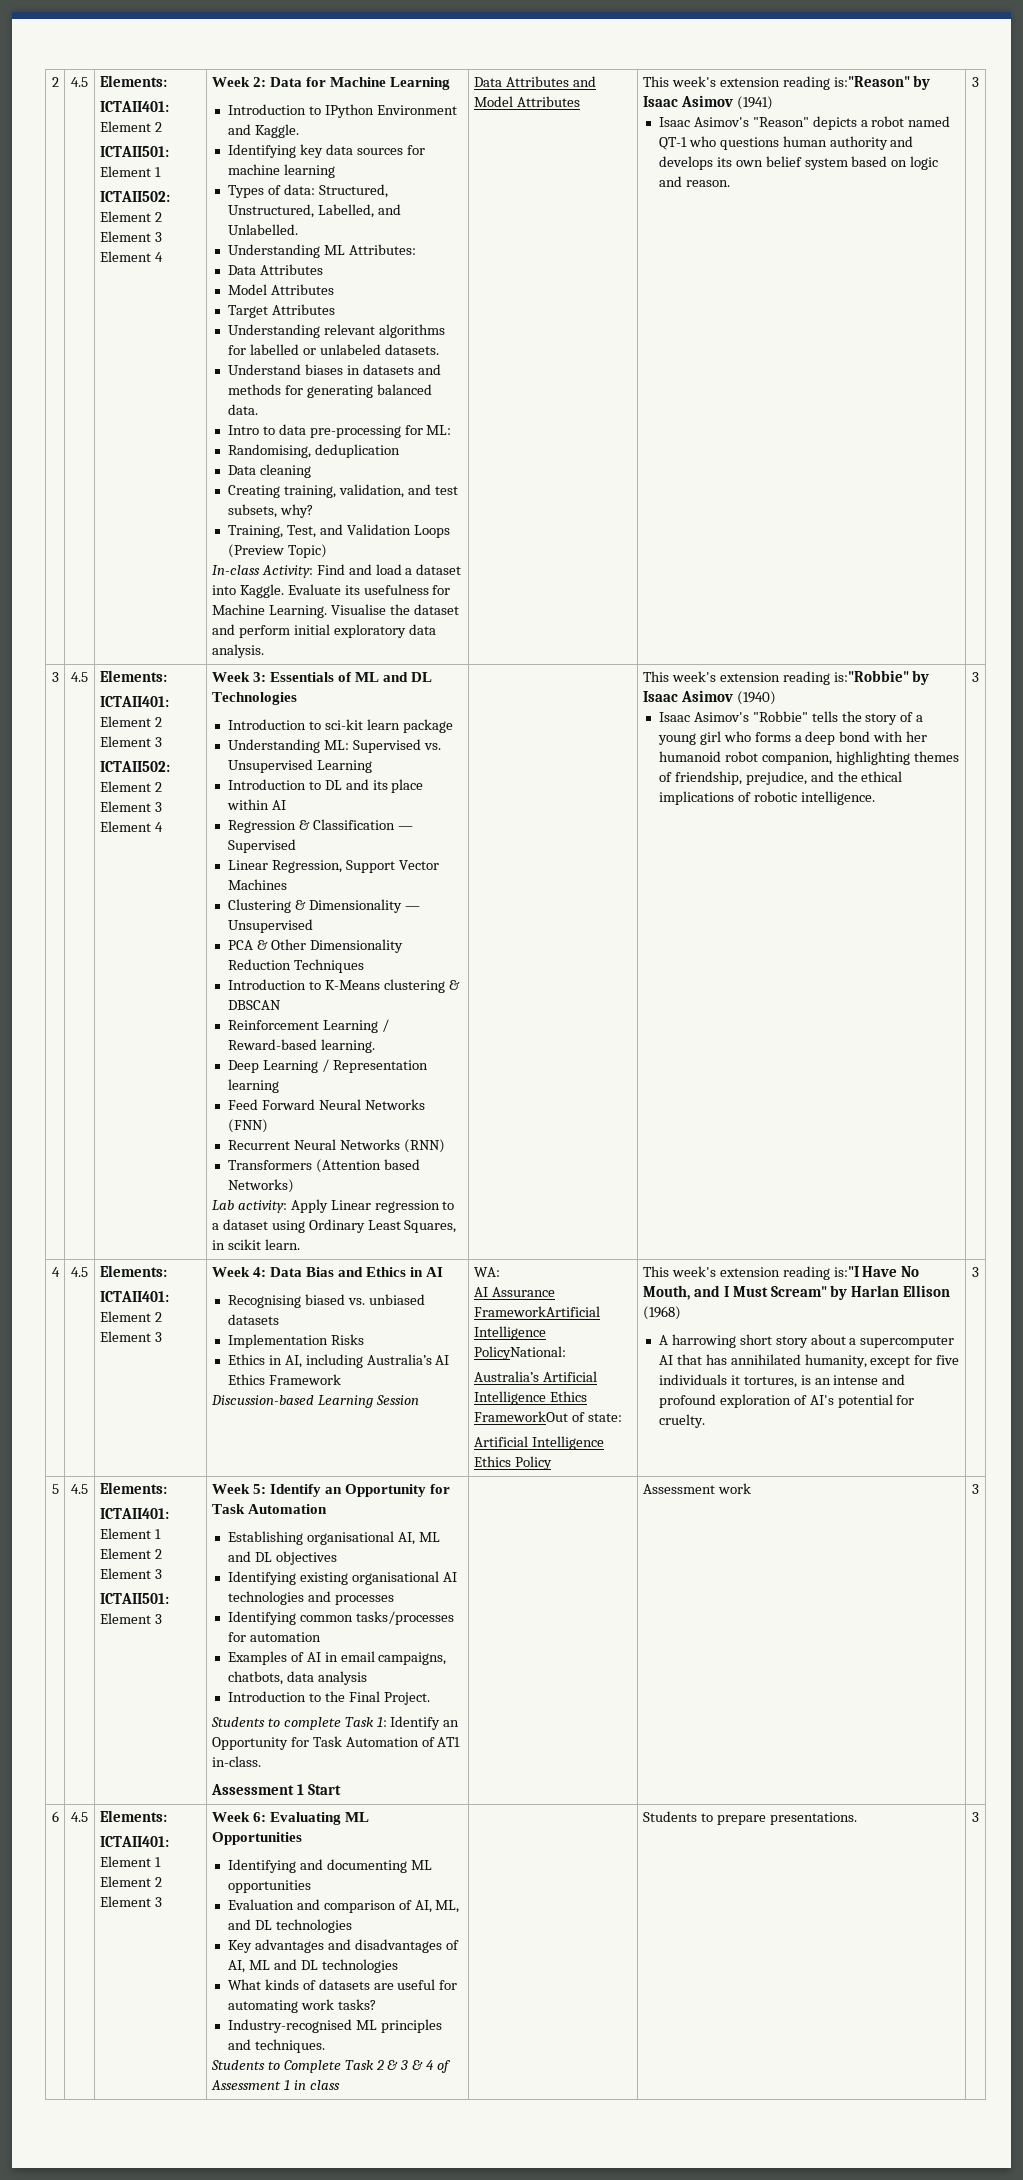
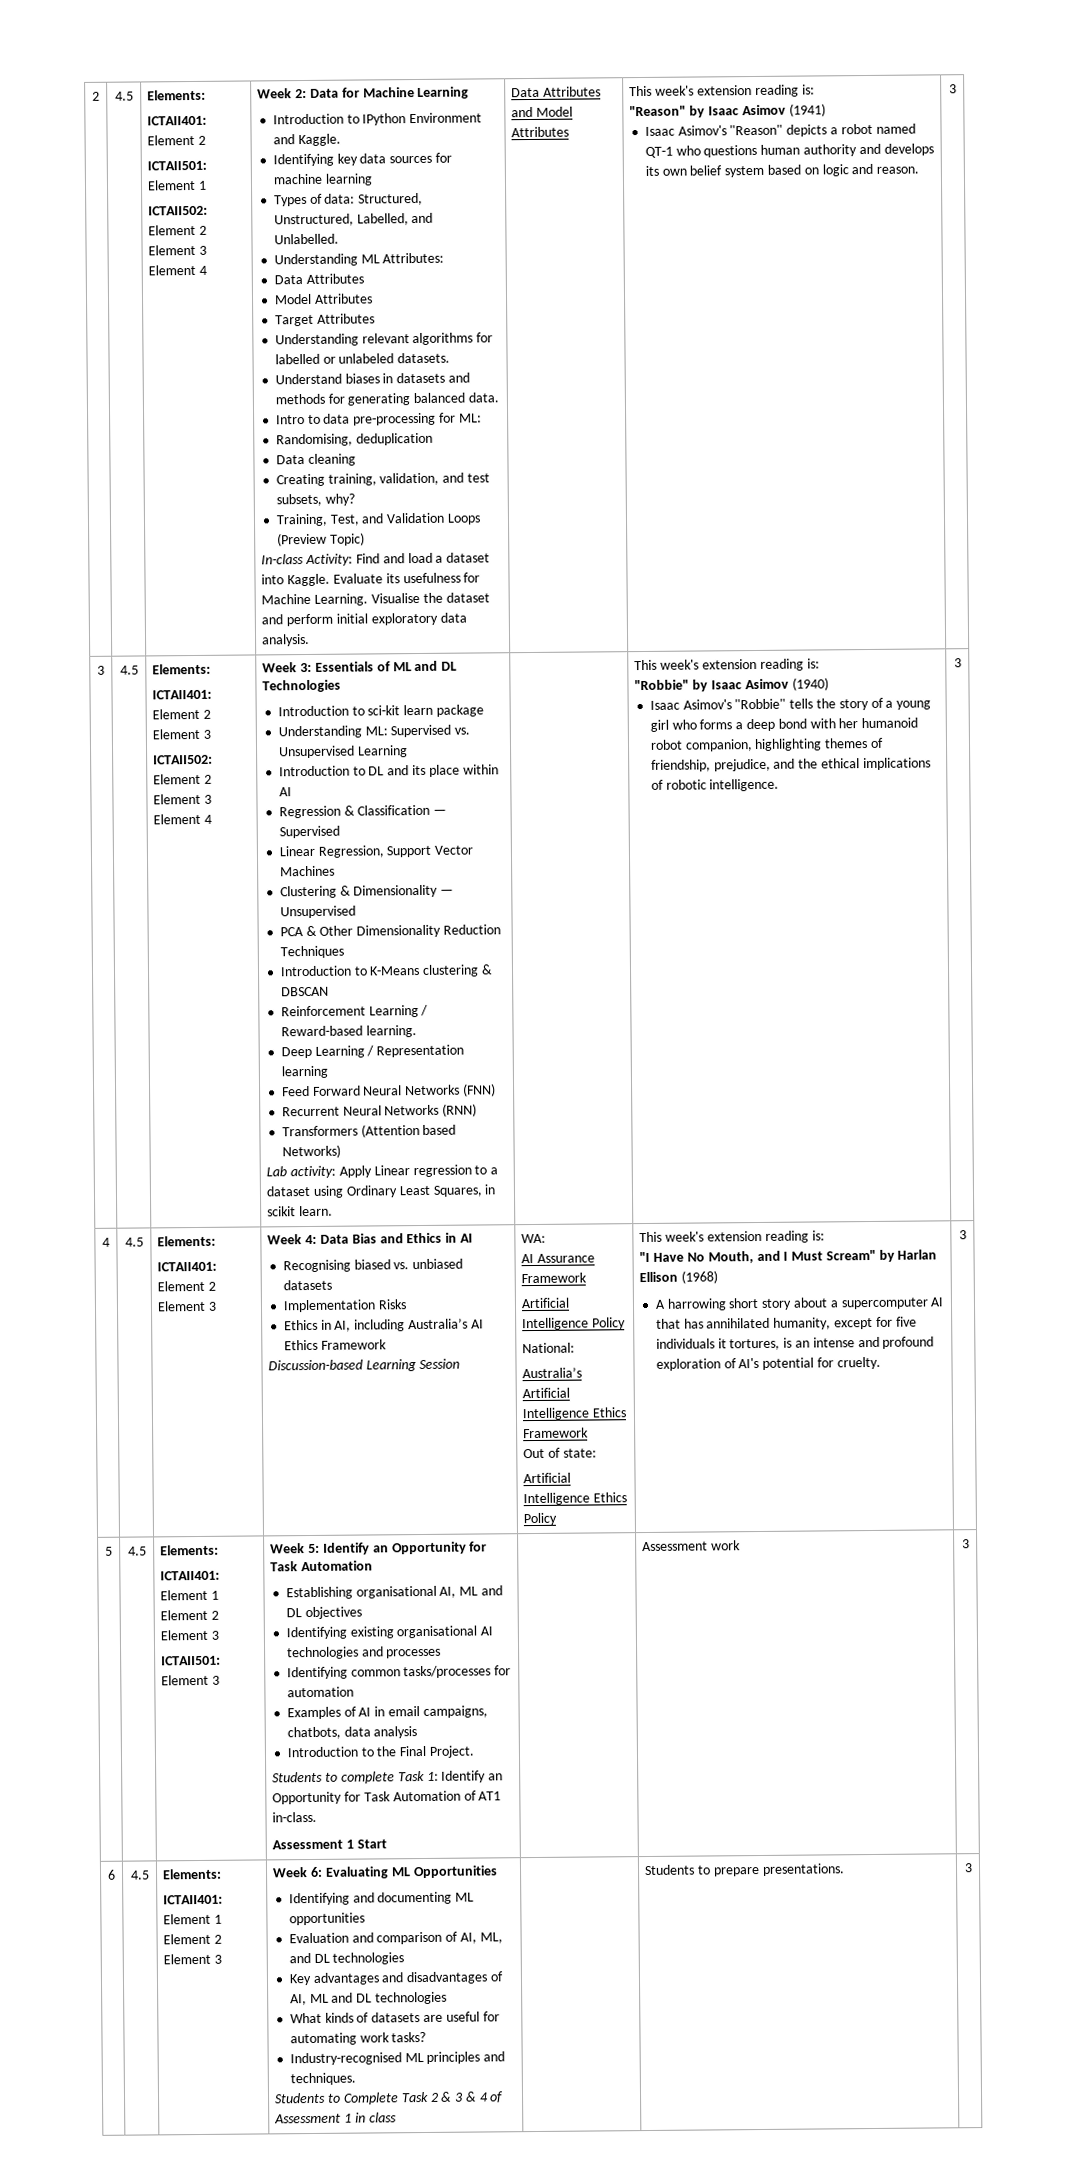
[833,76,910,87] is:"Reason" -> [801,84,815,95] [629,105,687,117] is: // "Reason"
[833,670,909,682] is:"Robbie" -> [806,658,820,669] [634,679,690,691] is: // "Robbie"
[473,1306,600,1317] [473,1326,546,1340] [473,1346,566,1360] FrameworkArtificial Intelligence PolicyNational: -> [521,1272,588,1284] [521,1297,571,1309] [522,1317,627,1331] [522,1342,576,1354] Framework // Artificial Intelligence Policy // National:
[473,1411,568,1422] FrameworkOut -> [523,1427,590,1439] [523,1448,546,1459] Framework // Out
[833,1266,859,1277] is:"I -> [811,1230,825,1241] [639,1251,651,1263] is: // "I

